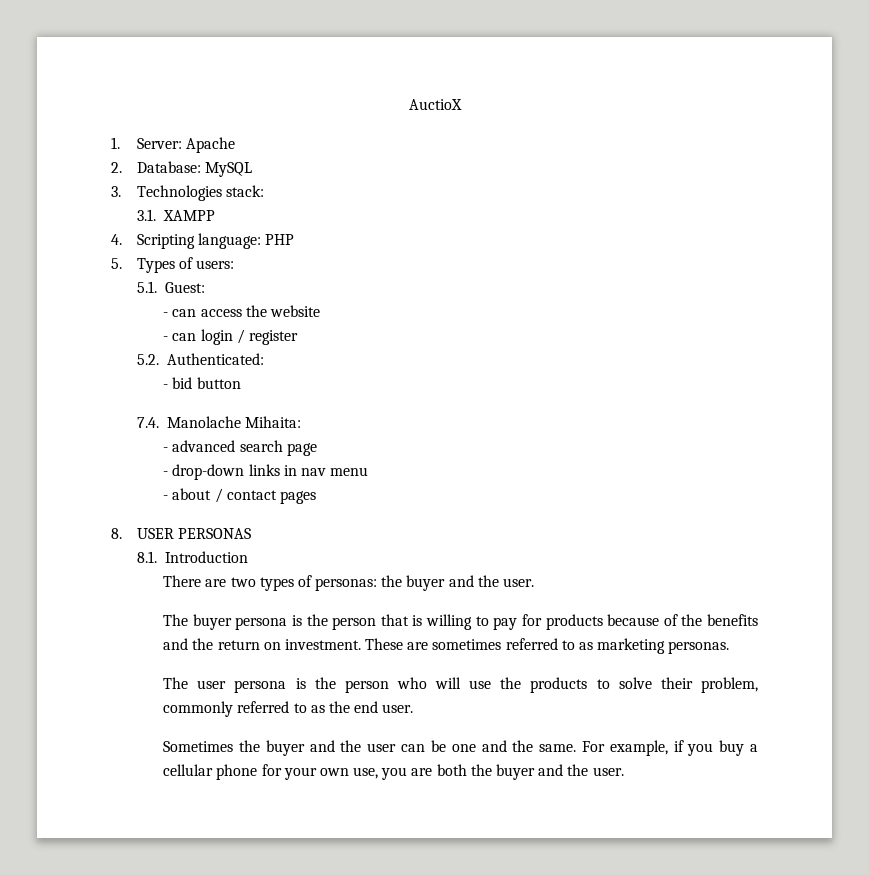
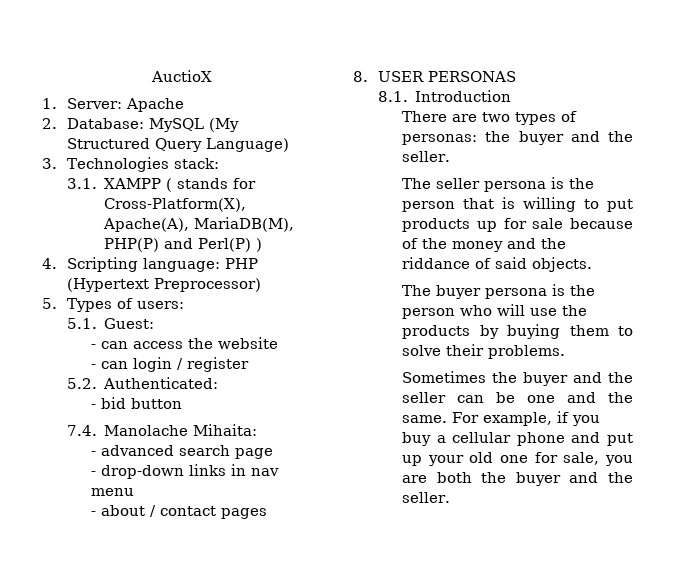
(253, 169) none -> [208,118,239,132] [66,138,289,152] (My Structured Query Language)
(215, 215) none -> [166,178,257,192] [104,198,247,212] [103,217,295,232] [104,238,263,252] ( stands for Cross-Platform(X), Apache(A), MariaDB(M), PHP(P) and Perl(P) )
(295, 239) none -> [66,278,261,292] (Hypertext Preprocessor)
[503,578,535,587] [163,614,232,630] user. // The buyer -> [402,151,451,162] [402,178,481,189] seller. // The seller
[493,614,603,630] pay for products -> [607,199,633,212] [402,218,564,232] put products up for sale
[707,614,758,626] [163,638,730,654] [163,677,227,689] benefits and the return on investment. These are sometimes referred to as marketing personas. // The user -> [452,238,567,252] [402,257,593,272] [402,285,482,299] money and the riddance of said objects. // The buyer
[596,677,758,693] [163,701,414,717] to solve their problem, commonly referred to as the end user. -> [479,324,633,339] [402,344,566,359] by buying them to solve their problems.
[367,743,397,752] user -> [402,392,447,403] seller
[261,764,379,780] for your own use, -> [571,432,633,446] [402,452,600,466] and put up your old one for sale,
[592,767,624,776] user. -> [402,492,451,503] seller.

